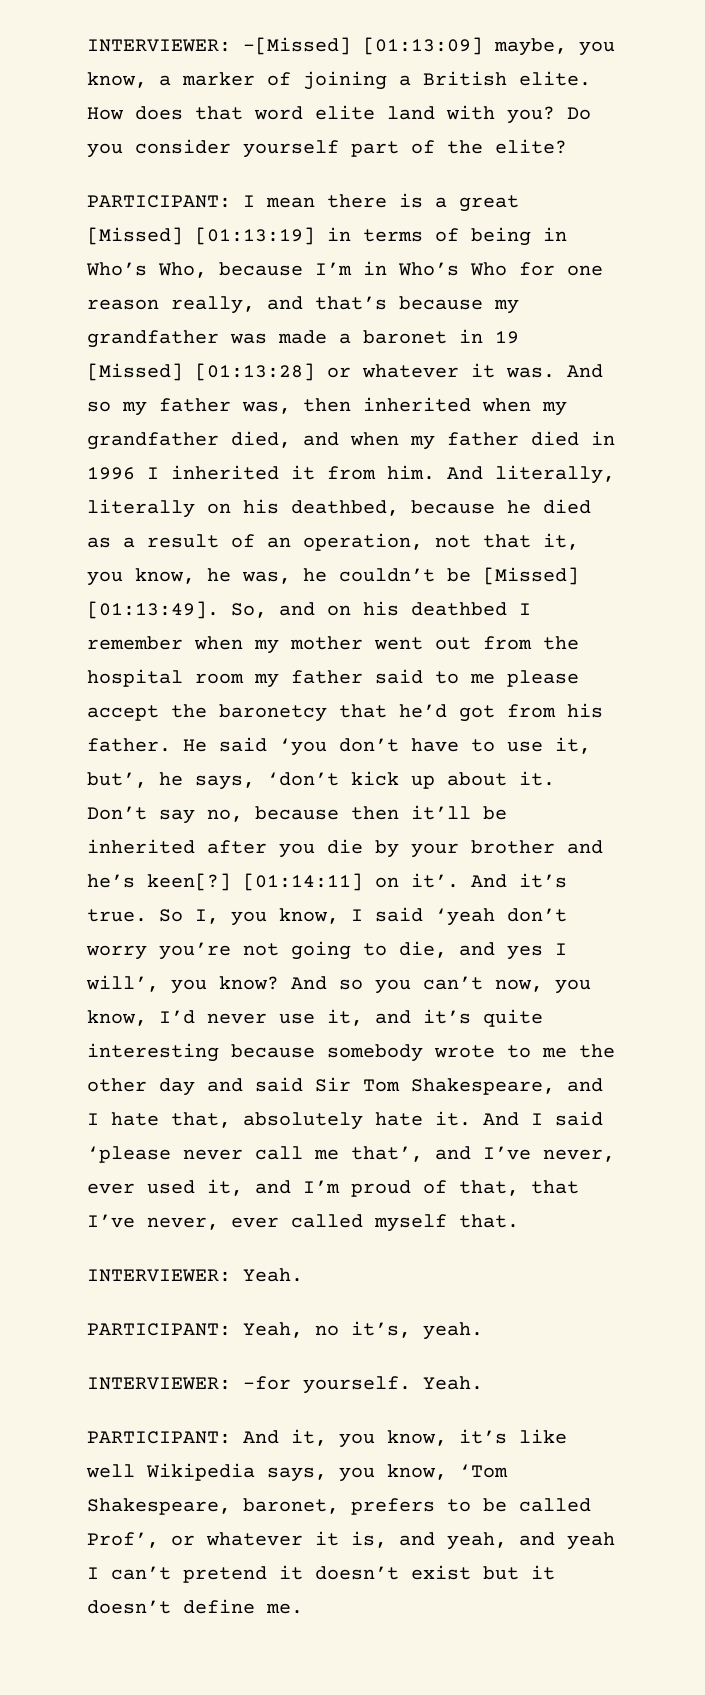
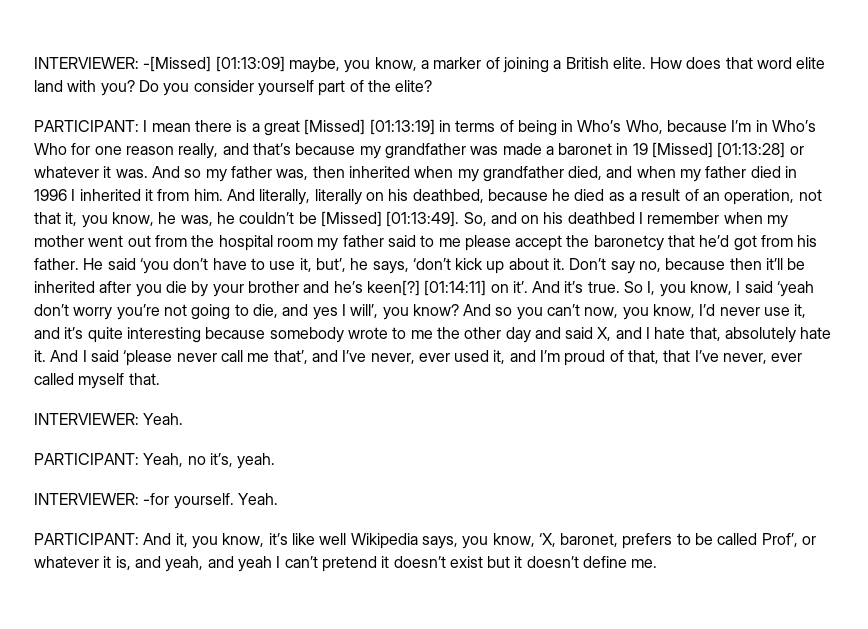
[315,1077,555,1095] Sir Tom Shakespeare, -> [597,327,612,341] X,
[459,1464,508,1478] [87,1498,231,1515] ‘Tom Shakespeare, -> [538,533,556,547] ‘X,

